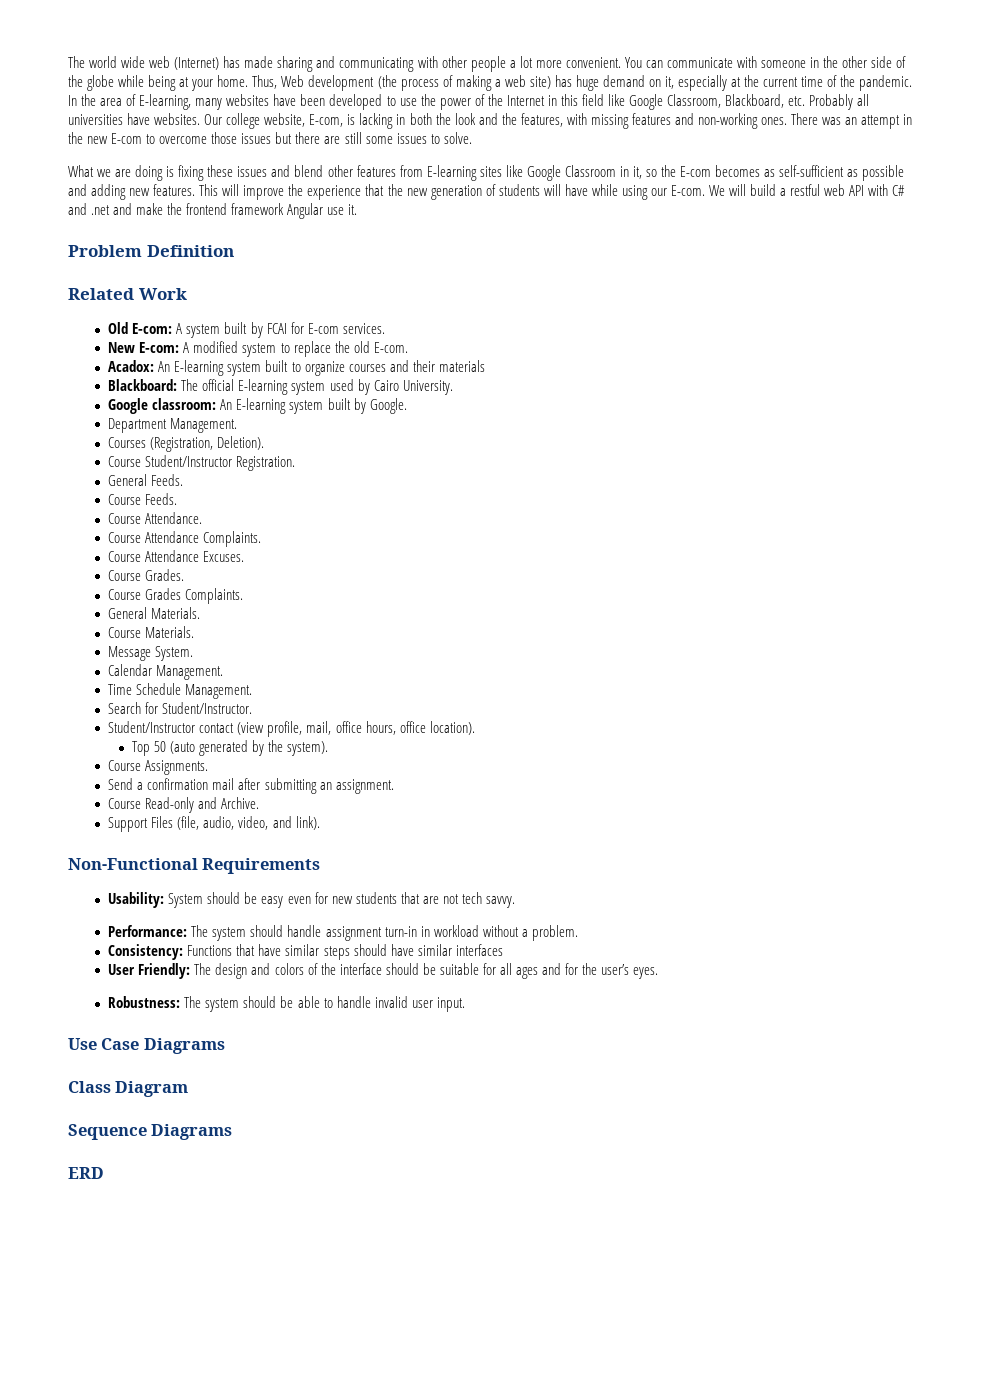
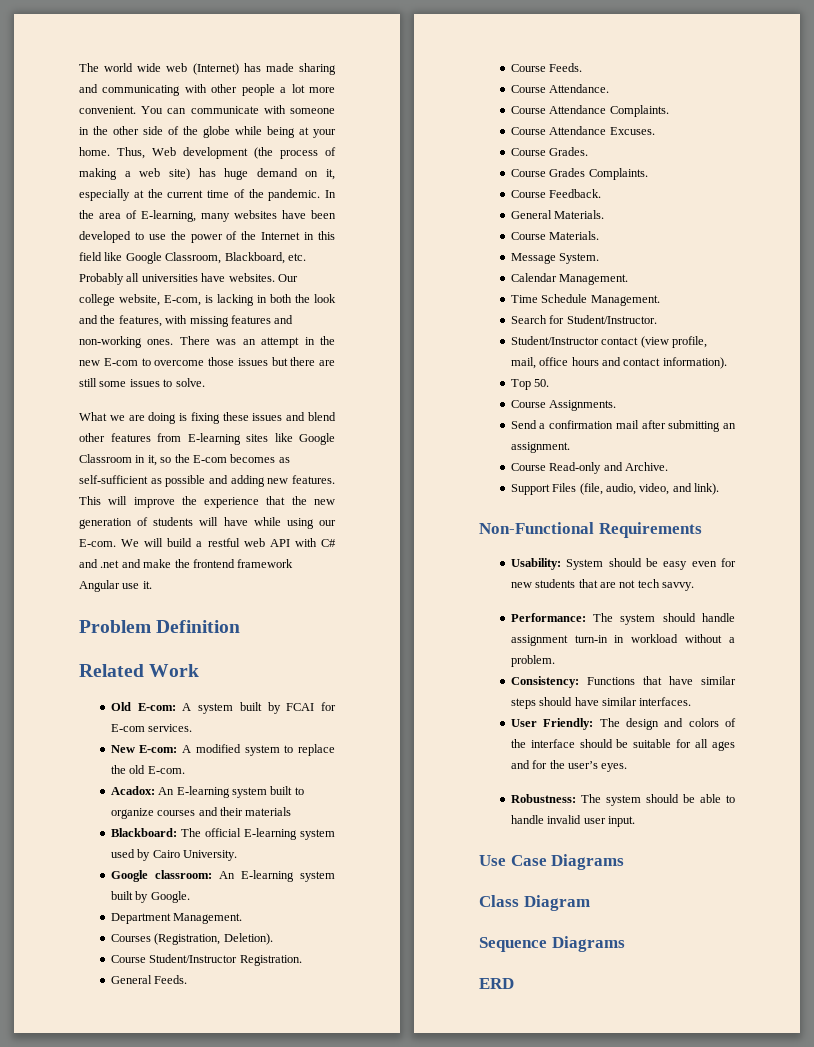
(244, 596) none -> [510,189,602,198] // Course Feedback.
[365,721,475,735] [132,740,329,756] hours, office location). // Top 50 (auto generated by the system). -> [571,357,727,369] [510,379,550,390] hours and contact information). // Top 50.
[455,944,503,956] interfaces -> [639,697,692,706] interfaces.

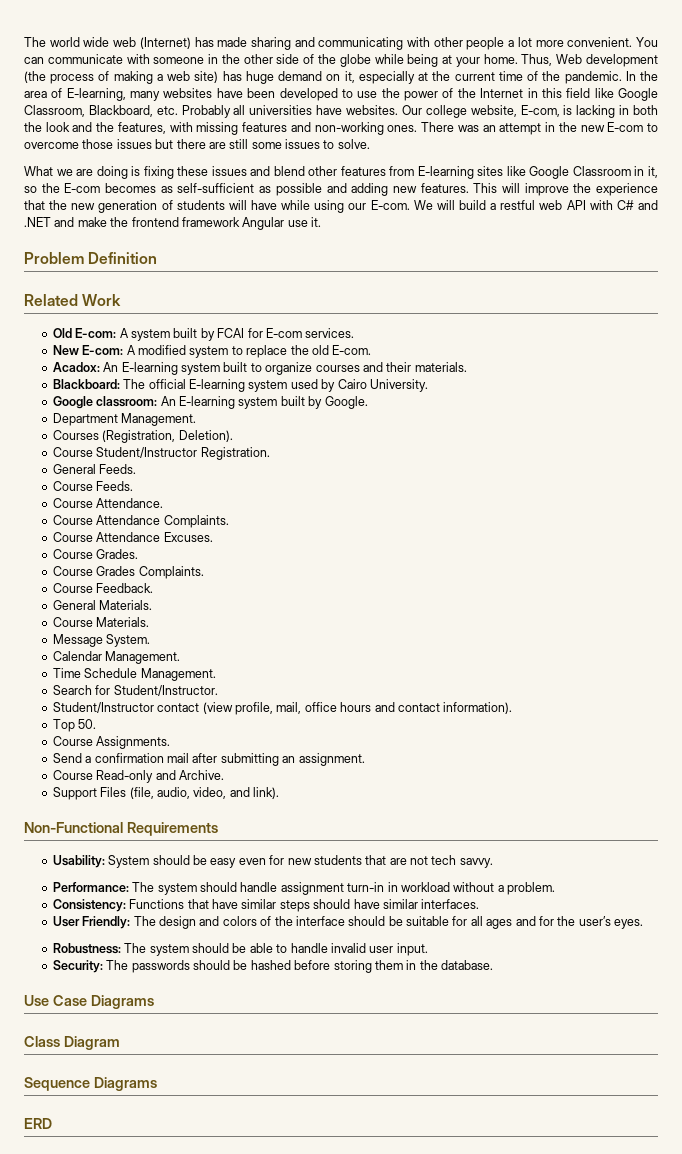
[100,560,120,568] .net -> [24,217,51,227] .NET
[245,807,292,816] materials -> [414,362,467,372] materials.
(635, 821) none -> [52,960,494,973] // Security: The passwords should be hashed before storing them in the database.

